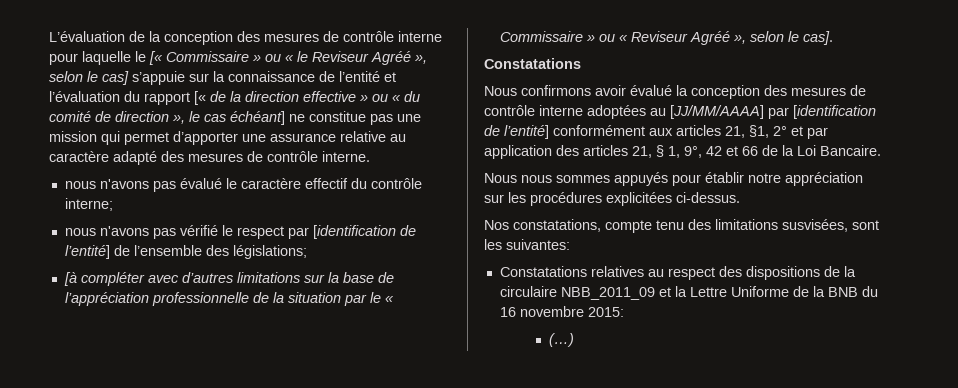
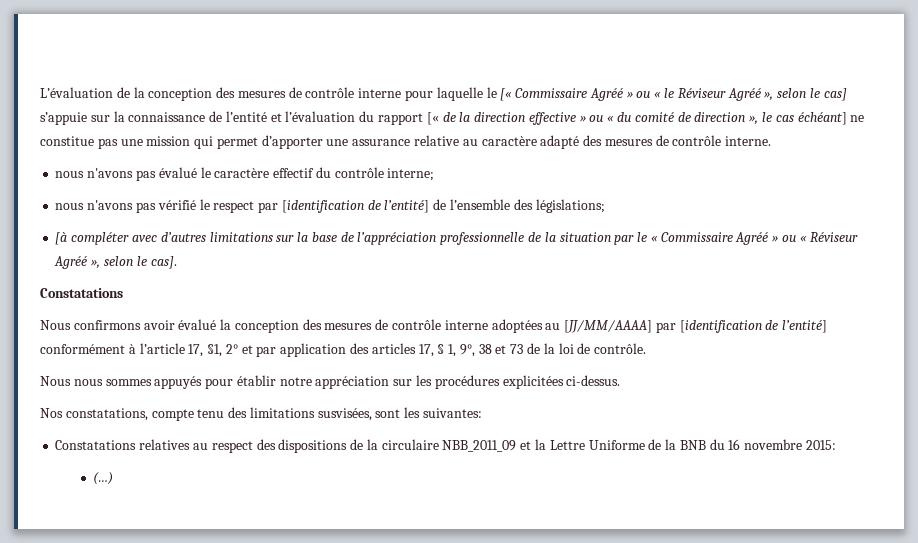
(249, 56) none -> [589,88,623,101] Agréé
[312,51,369,62] Reviseur -> [677,88,726,98] Réviseur
[586,31,688,42] » ou « Reviseur -> [735,232,858,245] Agréé » ou « Réviseur
[649,125,745,138] aux articles 21, -> [128,343,204,357] à l’article 17,
[632,146,652,158] 21, -> [418,344,434,357] 17,
[706,145,881,156] 42 et 66 de la Loi Bancaire. -> [478,343,647,354] 38 et 73 de la loi de contrôle.

